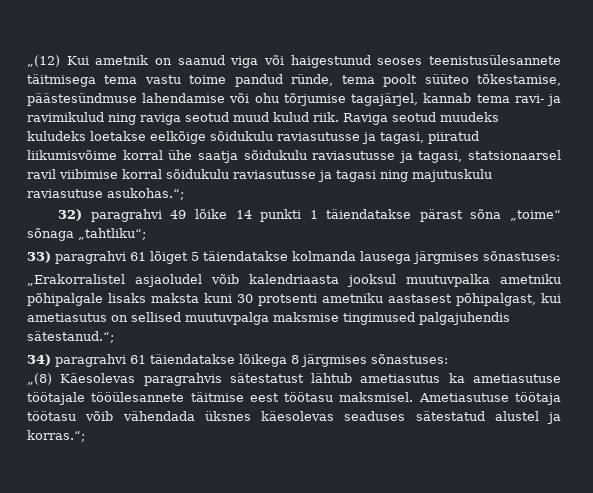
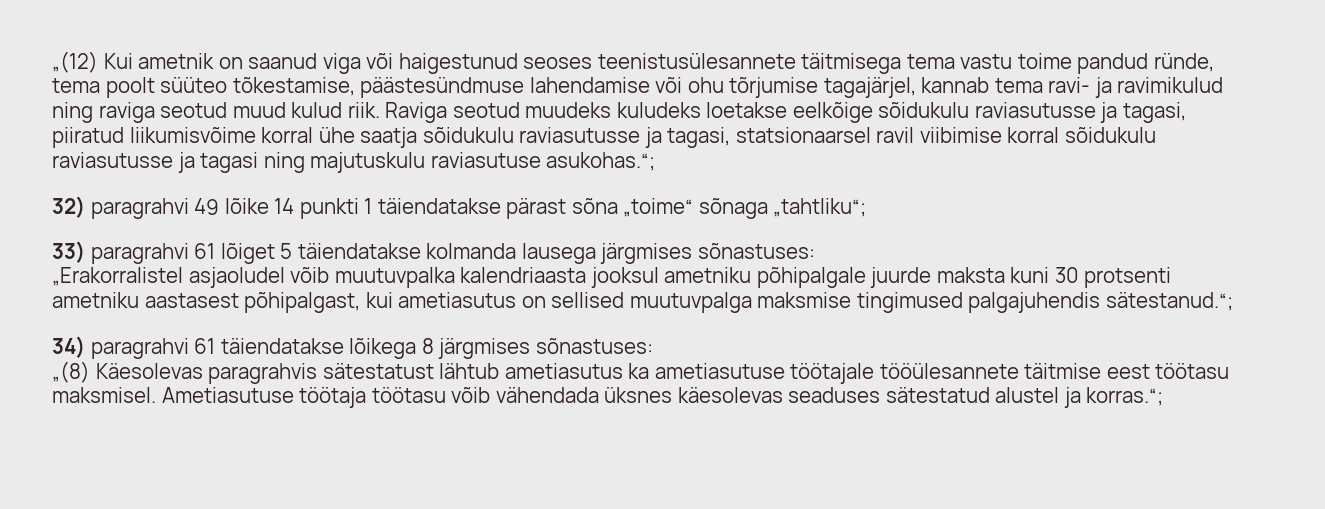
(239, 279) none -> [334,267,455,288] muutuvpalka
[406,274,490,287] muutuvpalka -> (659, 277) none
[108,293,146,303] lisaks -> [870,267,932,288] juurde

